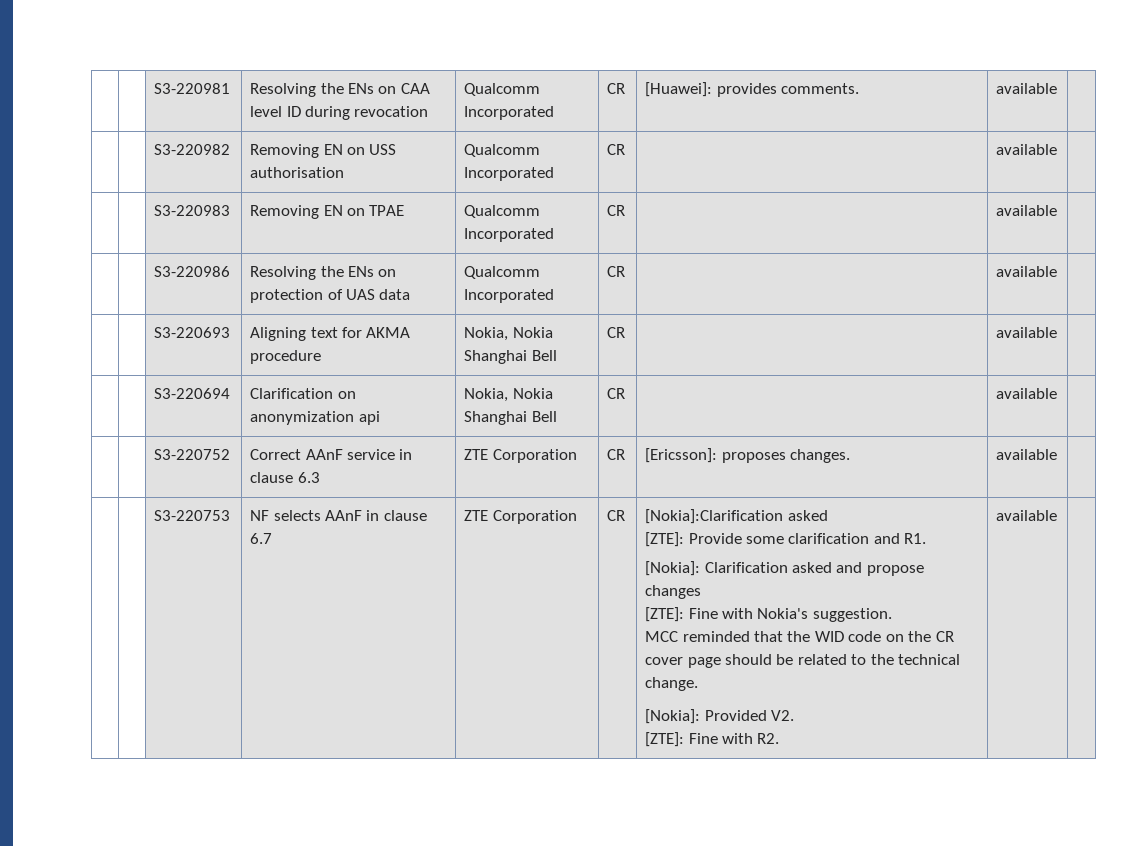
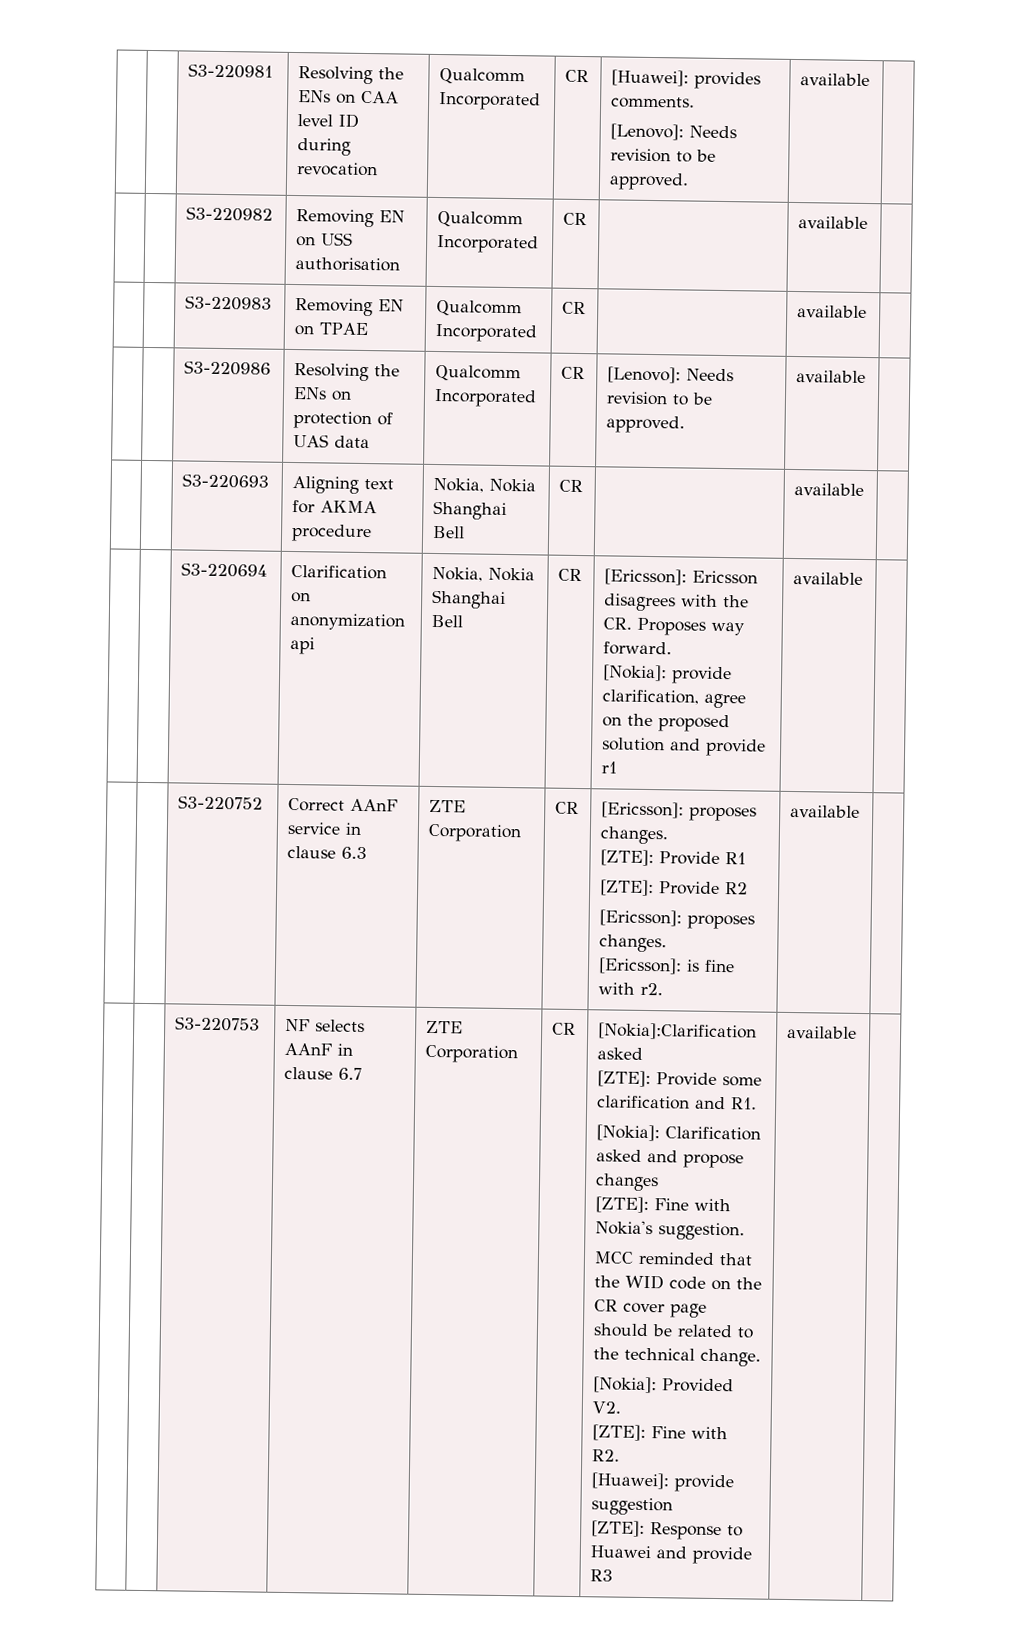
(860, 88) none -> [610,123,738,141] [610,148,717,163] [609,172,690,191] // [Lenovo]: Needs revision to be approved.
(626, 271) none -> [607,366,735,384] [606,391,714,406] [606,415,686,434] [Lenovo]: Needs revision to be approved.
(626, 393) none -> [604,568,759,586] [604,593,750,612] [603,617,746,636] [603,641,673,656] [603,664,733,685] [602,689,747,709] [602,713,731,733] [602,737,767,757] [601,761,618,774] [Ericsson]: Ericsson disagrees with the CR. Proposes way forward. // [Nokia]: provide clarification, agree on the proposed solution and provide r1
(851, 456) none -> [600,849,747,867] [600,879,749,897] [599,909,756,930] [599,934,668,953] [598,957,736,975] [598,982,664,996] // [ZTE]: Provide R1 // [ZTE]: Provide R2 // [Ericsson]: proposes changes. // [Ericsson]: is fine with r2.
(780, 738) none -> [591,1472,735,1493] [591,1497,674,1516] [591,1520,744,1541] [590,1545,753,1565] [590,1569,614,1582] // [Huawei]: provide suggestion // [ZTE]: Response to Huawei and provide R3

